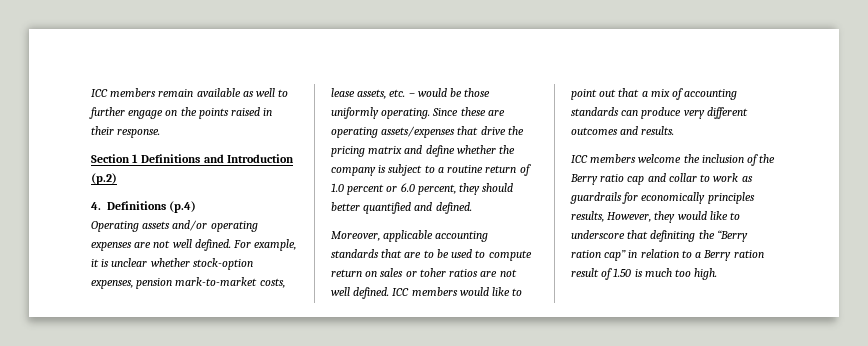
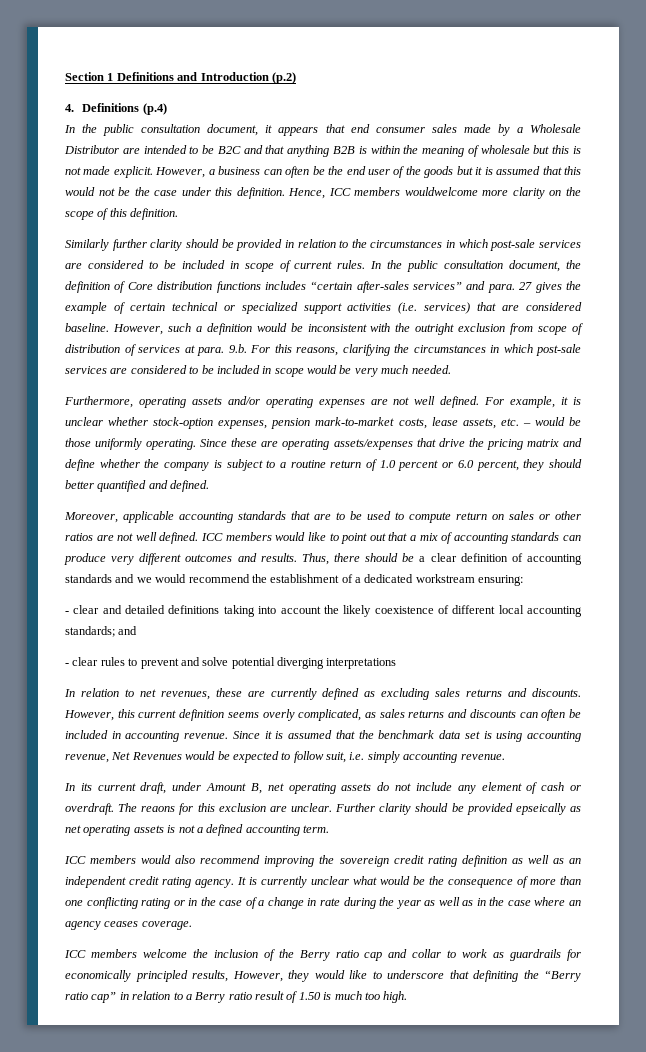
[91,88,289,97] [89,107,273,119] [91,126,161,138] ICC members remain available as well to further engage on the points raised in their response. // -> (65, 76) none
[91,221,139,232] Operating -> [64,124,581,136] [64,145,581,157] [65,166,581,178] [65,187,582,199] [65,208,179,220] [65,239,582,251] [65,260,581,272] [65,281,581,293] [65,302,583,314] [65,323,583,335] [65,344,581,356] [65,365,451,377] [64,396,186,408] In the public consultation document, it appears that end consumer sales made by a Wholesale Distributor are intended to be B2C and that anything B2B is within the meaning of wholesale but this is not made explicit. However, a business can often be the end user of the goods but it is assumed that this would not be the case under this definition. Hence, ICC members wouldwelcome more clarity on the scope of this definition. // Similarly further clarity should be provided in relation to the circumstances in which post-sale services are considered to be included in scope of current rules. In the public consultation document, the definition of Core distribution functions includes “certain after-sales services” and para. 27 gives the example of certain technical or specialized support activities (i.e. services) that are considered baseline. However, such a definition would be inconsistent with the outright exclusion from scope of distribution of services at para. 9.b. For this reasons, clarifying the circumstances in which post-sale services are considered to be included in scope would be very much needed. // Furthermore, operating
[419,268,446,277] toher -> [555,511,581,520] other
(675, 130) none -> [301,553,583,565] [65,574,524,586] [65,605,582,617] [65,626,138,637] [65,657,397,669] [64,688,581,700] [64,709,582,721] [65,730,581,742] [65,751,505,763] [64,782,581,794] [65,803,582,815] [65,824,329,836] [64,855,581,867] [65,876,581,888] [65,897,581,909] [65,921,192,930] Thus, there should be a clear definition of accounting standards and we would recommend the establishment of a dedicated workstream ensuring: // - clear and detailed definitions taking into account the likely coexistence of different local accounting standards; and // - clear rules to prevent and solve potential diverging interpretations // In relation to net revenues, these are currently defined as excluding sales returns and discounts. However, this current definition seems overly complicated, as sales returns and discounts can often be included in accounting revenue. Since it is assumed that the benchmark data set is using accounting revenue, Net Revenues would be expected to follow suit, i.e. simply accounting revenue. // In its current draft, under Amount B, net operating assets do not include any element of cash or overdraft. The reaons for this exclusion are unclear. Further clarity should be provided epseically as net operating assets is not a defined accounting term. // ICC members would also recommend improving the sovereign credit rating definition as well as an independent credit rating agency. It is currently unclear what would be the consequence of more than one conflicting rating or in the case of a change in rate during the year as well as in the case where an agency ceases coverage.
[707,192,755,204] principles -> [135,970,188,982] principled
[571,250,601,258] ration -> [65,992,88,1000] ratio
[733,250,764,258] ration -> [228,992,252,1000] ratio

